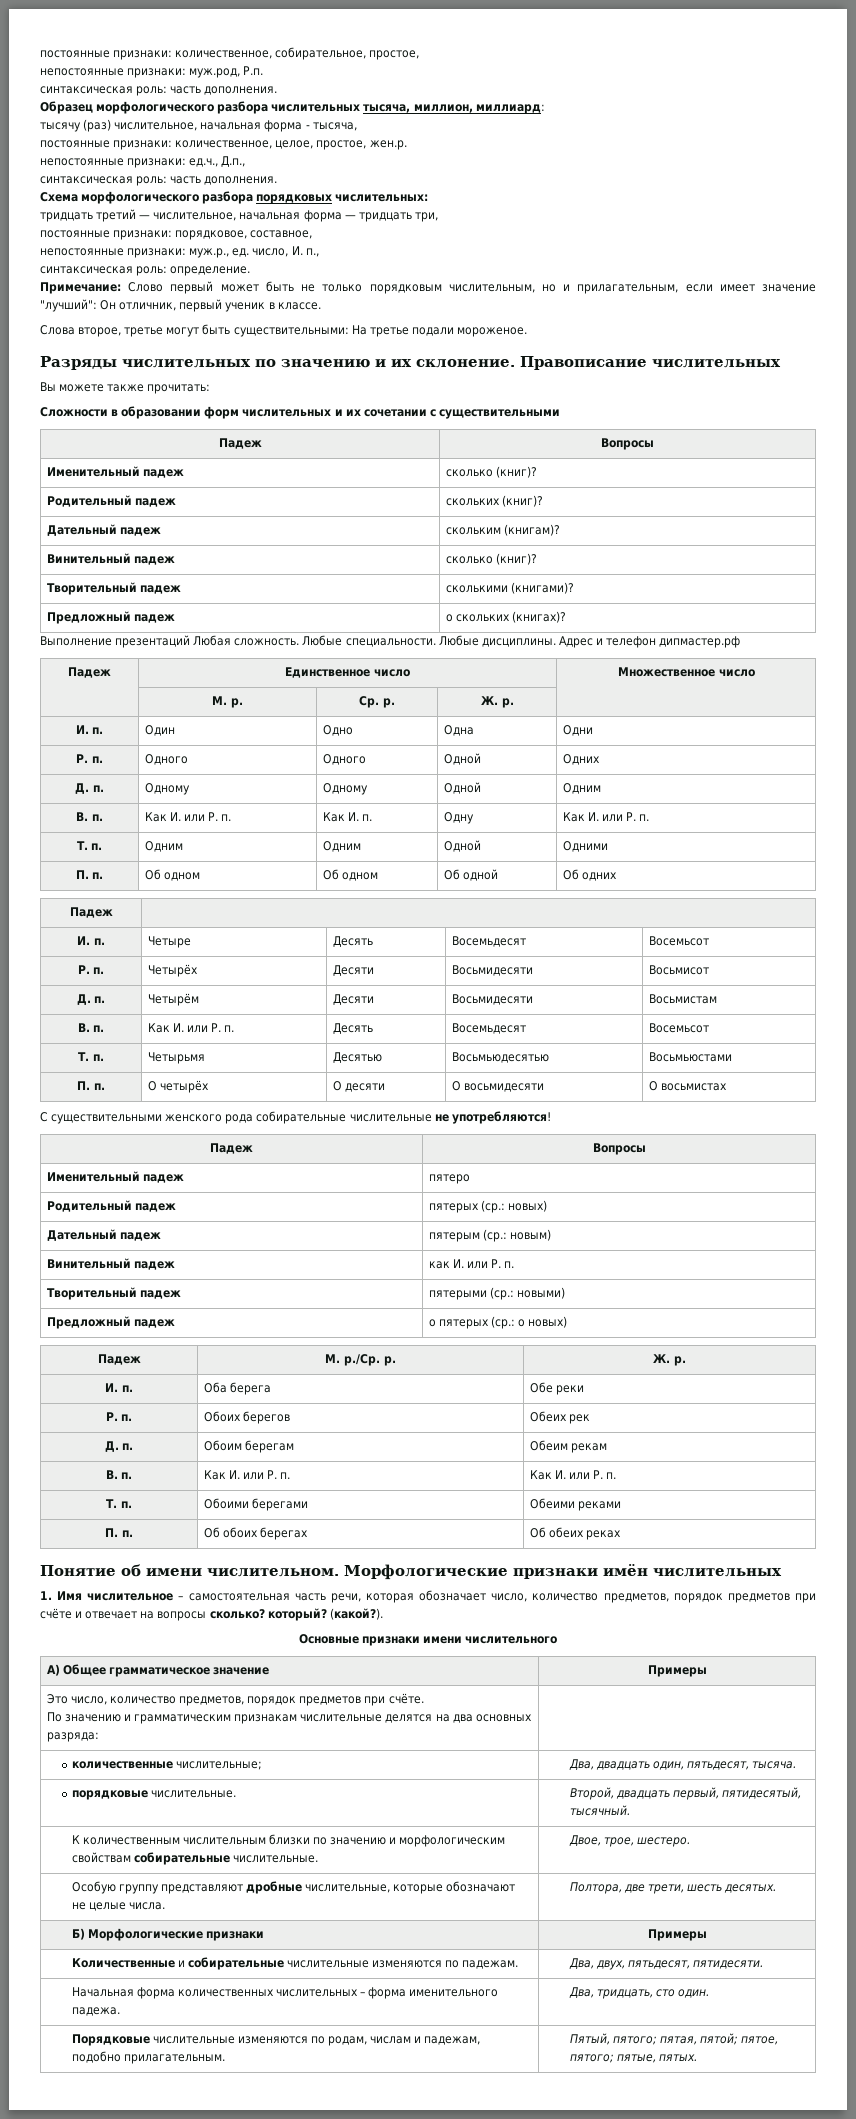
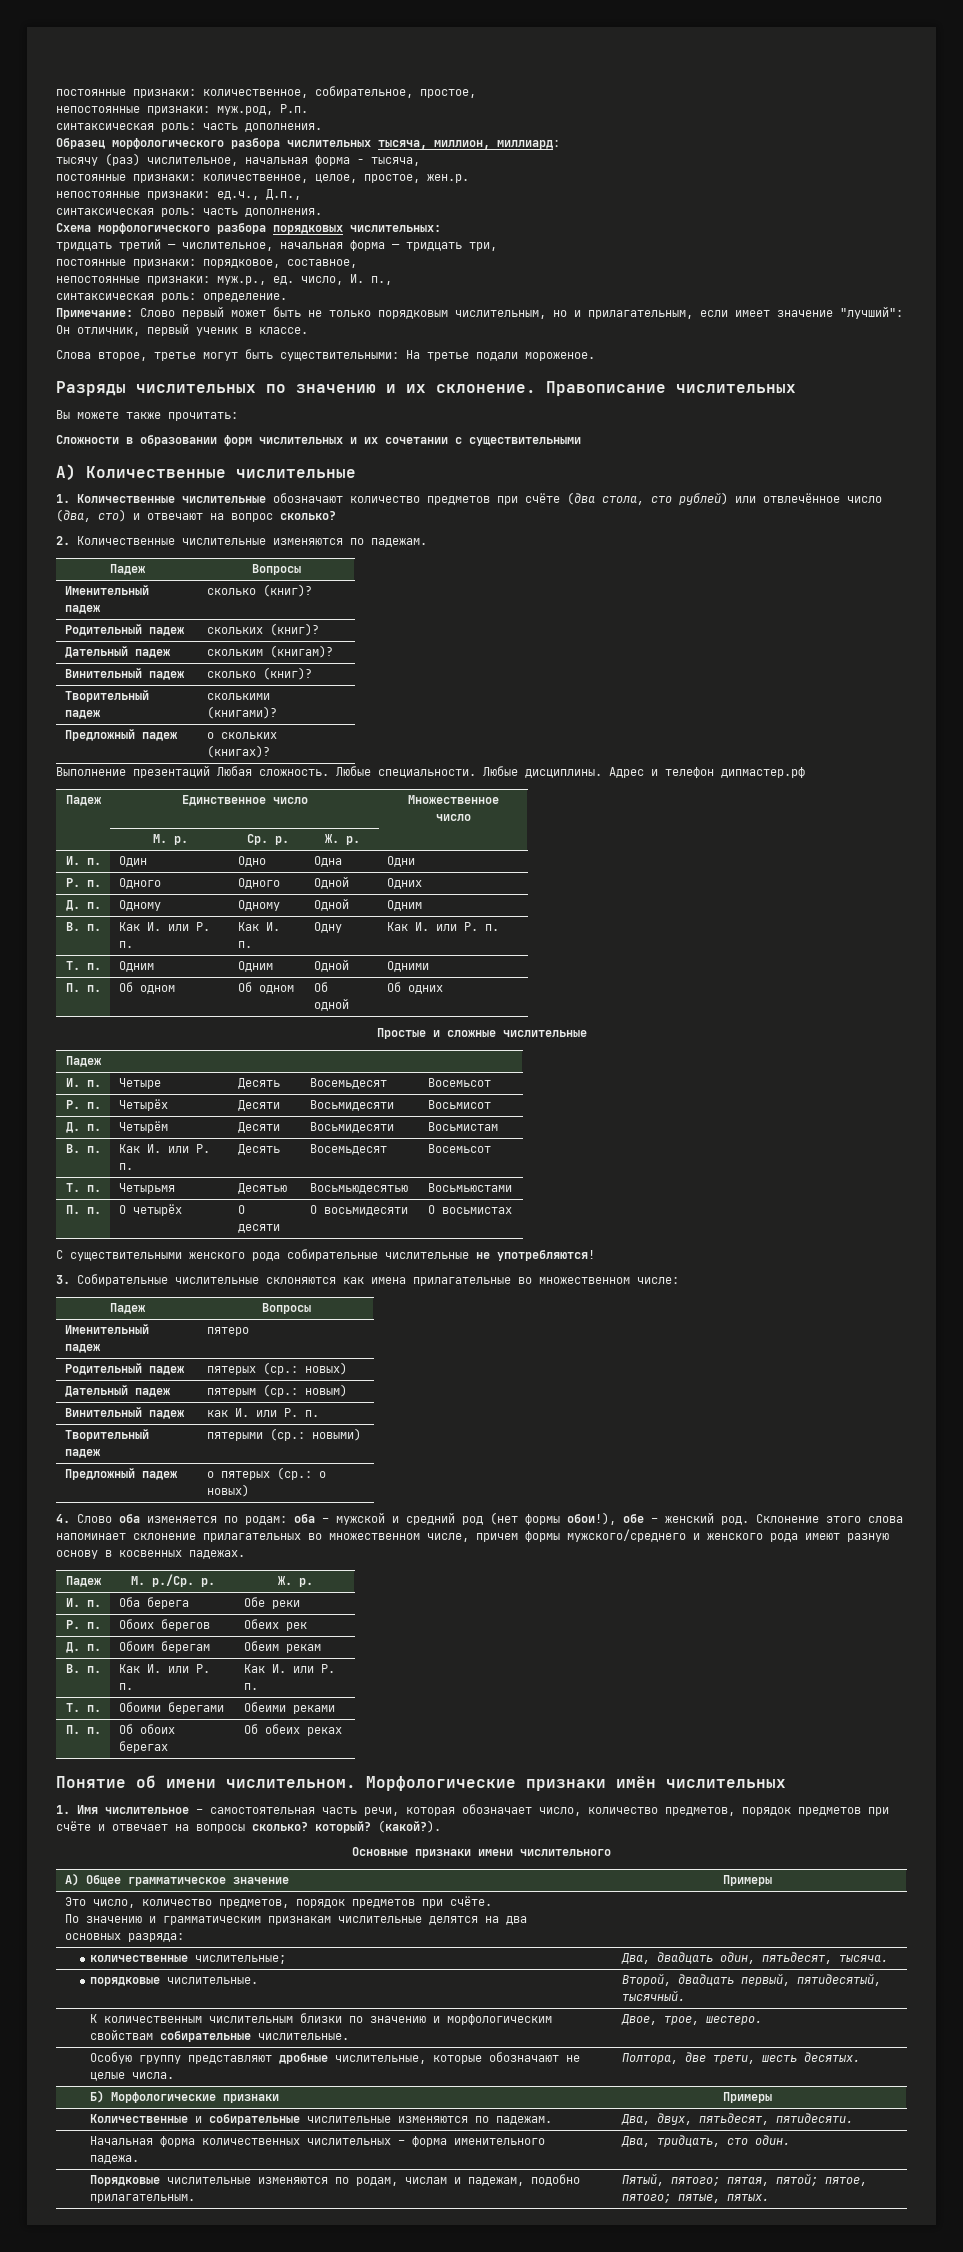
(560, 414) none -> [56,464,356,480] [56,492,882,505] [56,509,336,522] [56,536,427,547] // А) Количественные числительные // 1. Количественные числительные обозначают количество предметов при счёте (два стола, сто рублей) или отвлечённое число (два, сто) и отвечают на вопрос сколько? // 2. Количественные числительные изменяются по падежам.
(617, 876) none -> [376,1028,587,1039] // Простые и сложные числительные
(551, 1117) none -> [56,1274,679,1286] // 3. Собирательные числительные склоняются как имена прилагательные во множественном числе:
(568, 1322) none -> [56,1512,903,1525] [56,1529,889,1542] [56,1550,245,1559] // 4. Слово оба изменяется по родам: оба – мужской и средний род (нет формы обои!), обе – женский род. Склонение этого слова напоминает склонение прилагательных во множественном числе, причем формы мужского/среднего и женского рода имеют разную основу в косвенных падежах.

